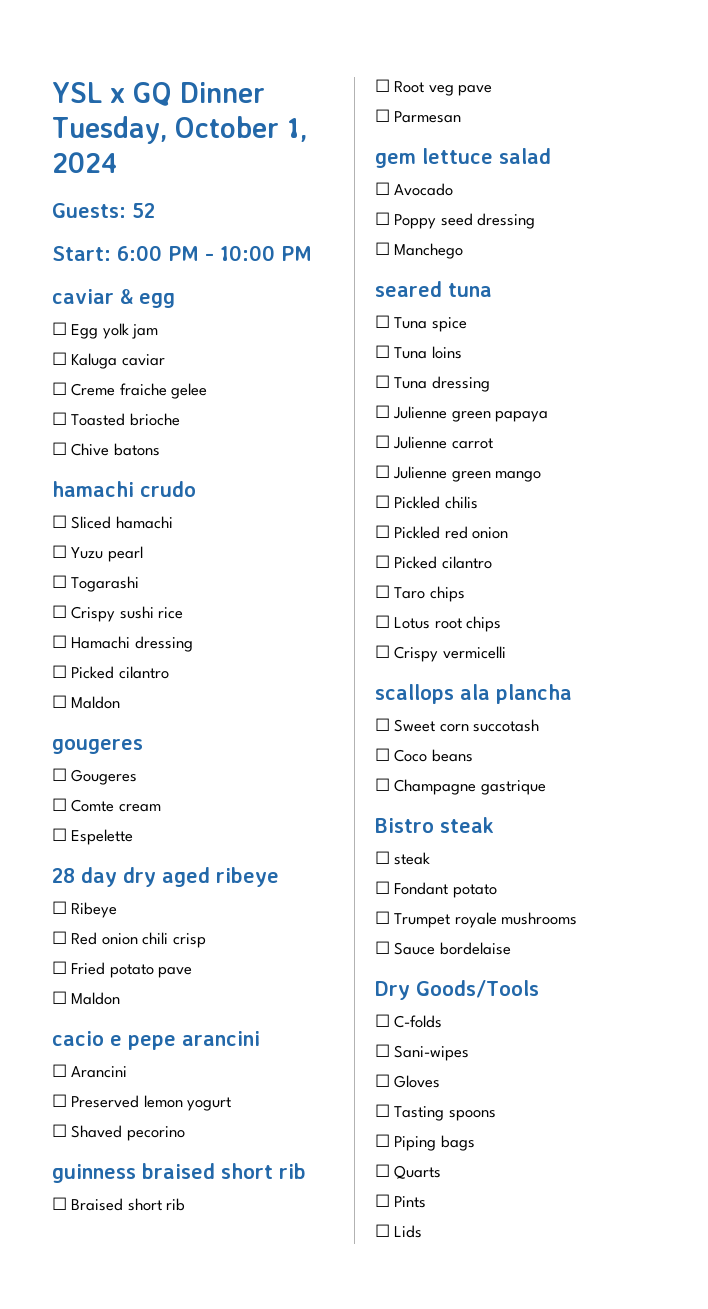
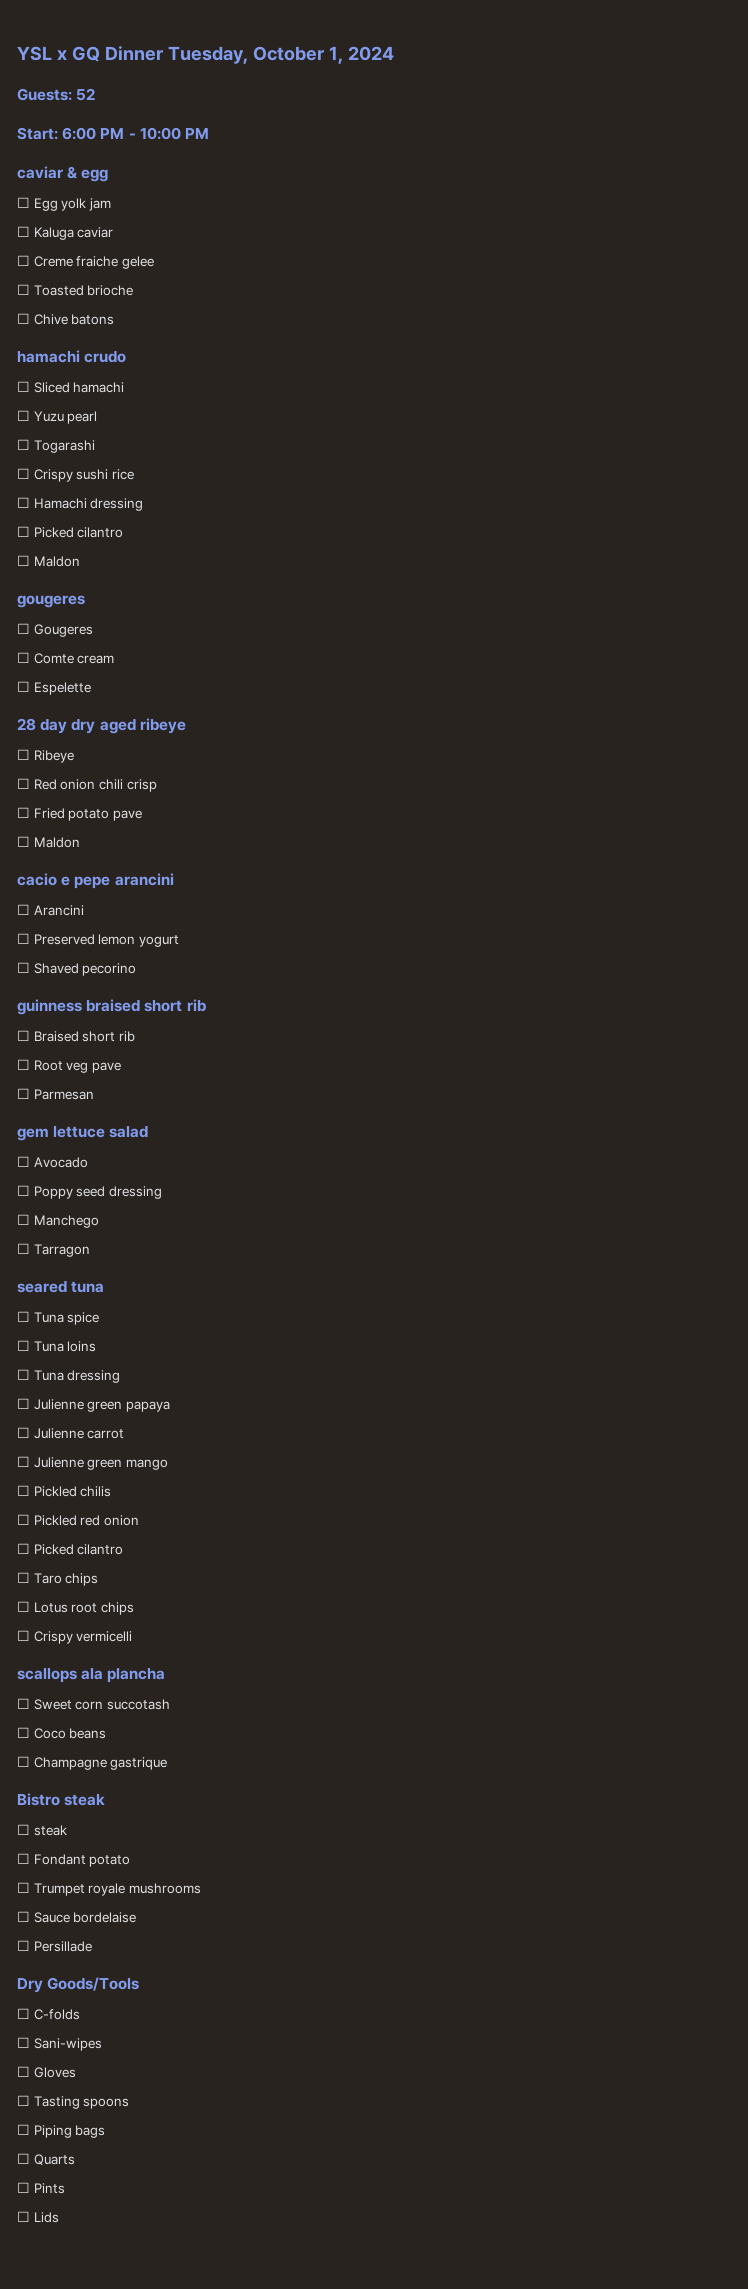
(464, 251) none -> [17,1243,90,1257] // ☐ Tarragon
(511, 948) none -> [17,1940,92,1952] // ☐ Persillade

